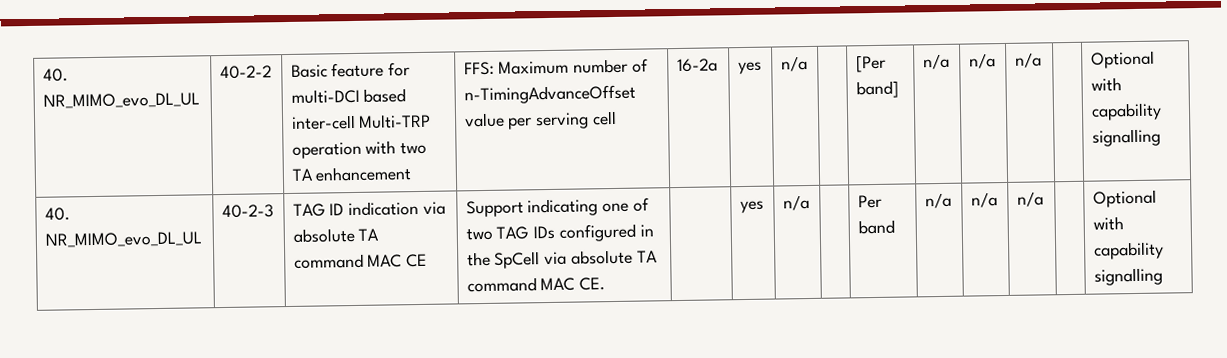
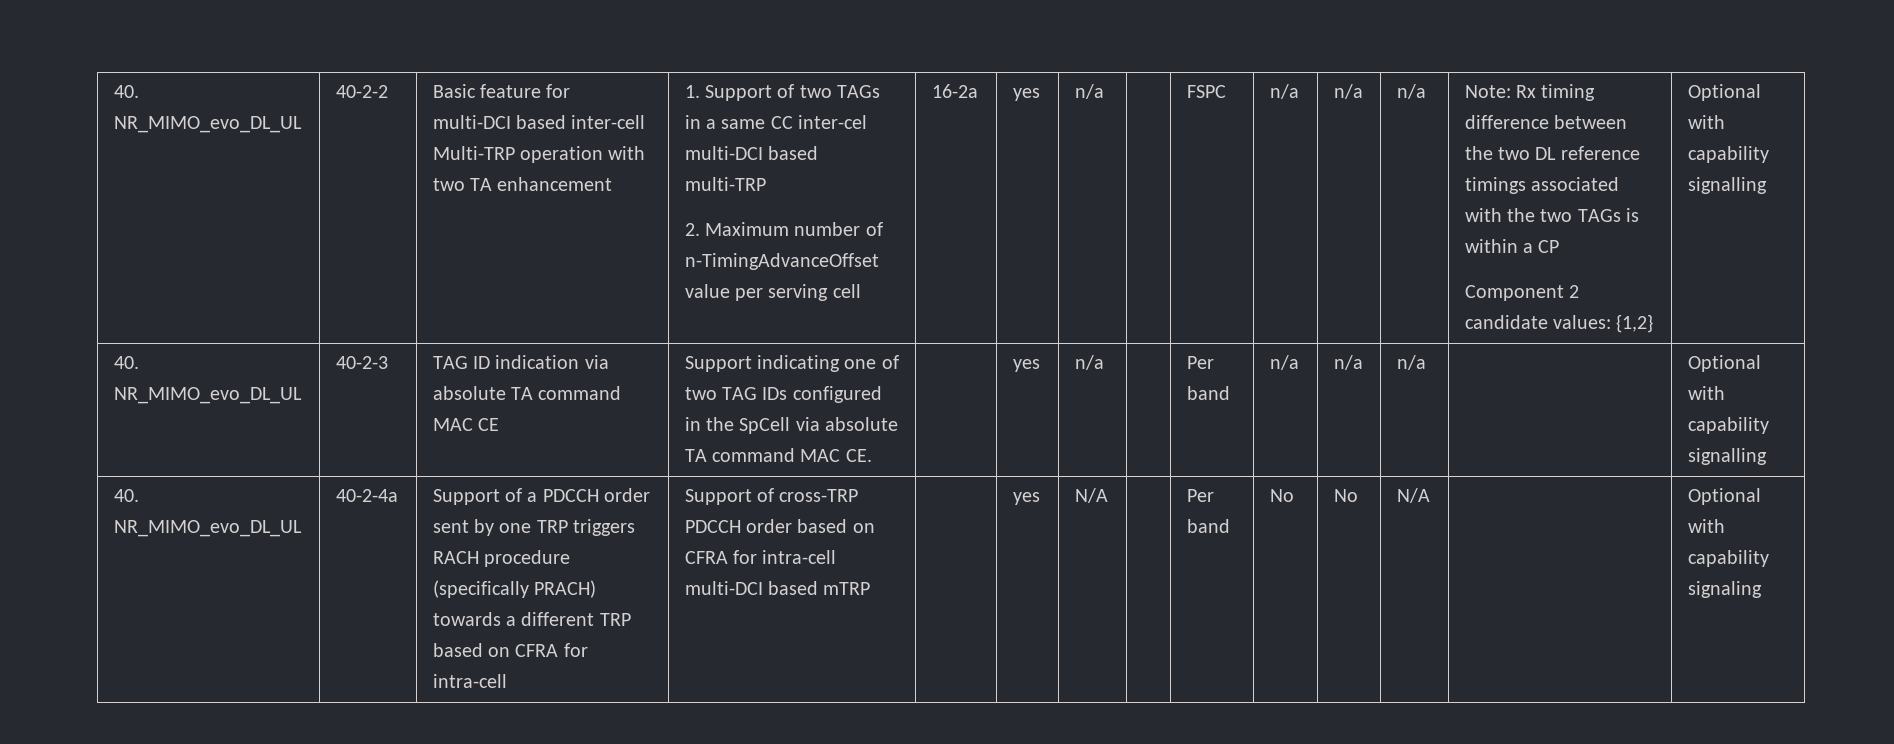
[463,61,495,76] FFS: -> [684,84,880,101] [684,115,867,129] [684,146,819,160] [684,177,766,191] [684,223,700,236] 1. Support of two TAGs in a same CC inter-cel multi-DCI based multi-TRP // 2.
[855,54,886,73] [855,80,899,99] [922,53,950,70] [968,53,996,69] [1014,52,1042,68] [Per band] | n/a | n/a | n/a | -> [1186,85,1226,98] [1269,84,1299,99] [1333,84,1363,99] [1396,84,1426,99] [1464,84,1596,101] [1464,115,1628,129] [1464,146,1640,160] [1464,177,1620,194] [1464,208,1639,222] [1464,239,1560,253] [1464,285,1580,301] [1464,314,1654,333] FSPC | n/a | n/a | n/a | Note: Rx timing difference between the two DL reference timings associated with the two TAGs is within a CP // Component 2 candidate values: {1,2}
(1163, 276) none -> [113,489,139,502] [113,520,302,537] [335,489,398,502] [432,488,650,505] [432,519,635,536] [432,550,571,567] [432,580,597,598] [432,612,631,626] [432,643,588,657] [432,674,507,688] [684,488,859,505] [684,519,875,533] [684,550,837,564] [684,581,871,595] [1012,492,1040,505] [1074,488,1108,503] [1186,489,1214,502] [1186,519,1230,533] [1269,489,1294,502] [1333,489,1358,502] [1396,488,1430,503] [1687,488,1761,505] [1687,519,1725,533] [1687,550,1769,567] [1687,581,1762,598] // 40. NR_MIMO_evo_DL_UL | 40-2-4a | Support of a PDCCH order sent by one TRP triggers RACH procedure (specifically PRACH) towards a different TRP based on CFRA for intra-cell | Support of cross-TRP PDCCH order based on CFRA for intra-cell multi-DCI based mTRP | | yes | N/A | | Per band | No | No | N/A | | Optional with capability signaling

